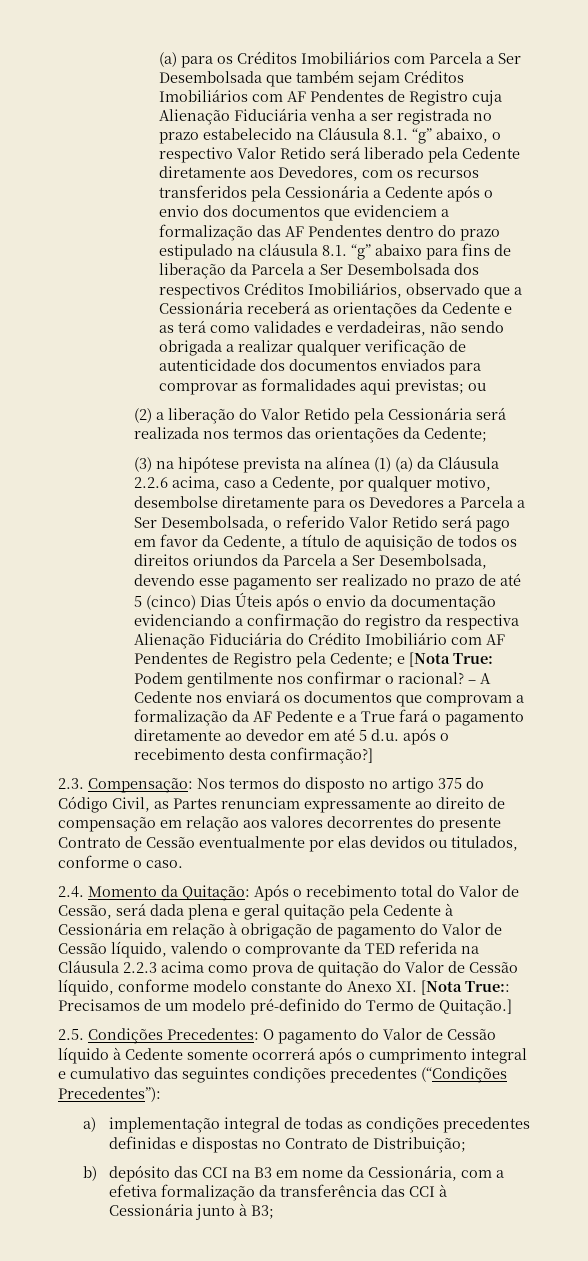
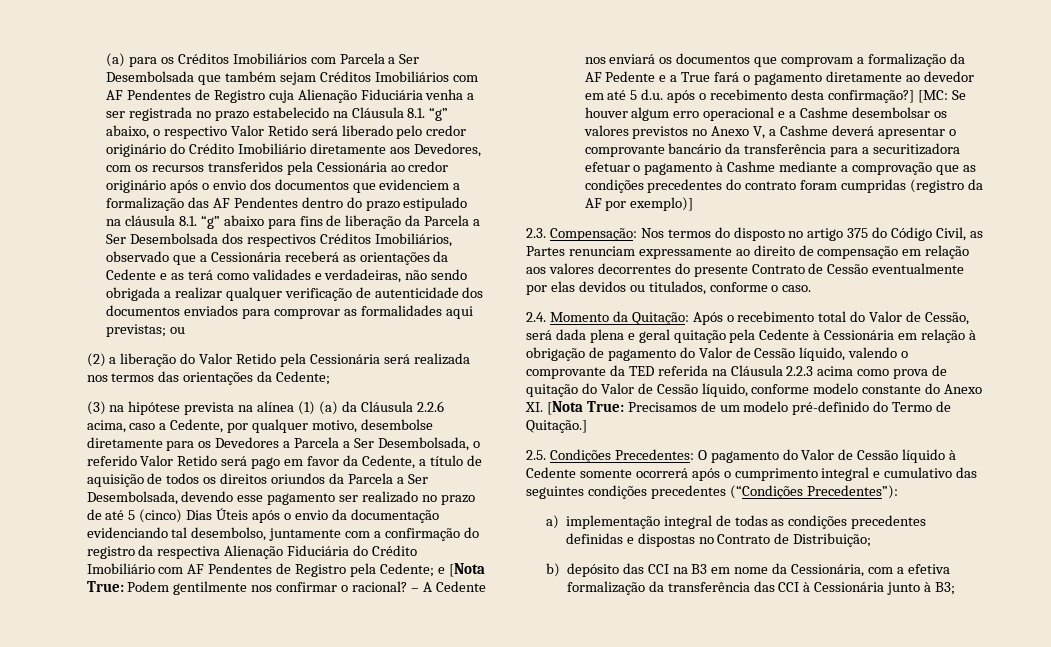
[428,147,521,163] pela Cedente -> [396,125,467,139] [106,143,306,157] pelo credor originário do Crédito Imobiliário
[373,186,444,198] a Cedente -> [390,161,449,172] [106,180,167,193] ao credor originário
(231, 620) none -> [171,527,371,541] tal desembolso, juntamente com
(373, 755) none -> [917,90,966,103] [584,107,947,121] [583,125,956,139] [584,143,961,157] [584,161,976,175] [584,179,983,193] [584,197,694,211] [MC: Se houver algum erro operacional e a Cashme desembolsar os valores previstos no Anexo V, a Cashme deverá apresentar o comprovante bancário da transferência para a securitizadora efetuar o pagamento à Cashme mediante a comprovação que as condições precedentes do contrato foram cumpridas (registro da AF por exemplo)]
[465,981,510,992] True:: -> [586,401,624,412] True:

